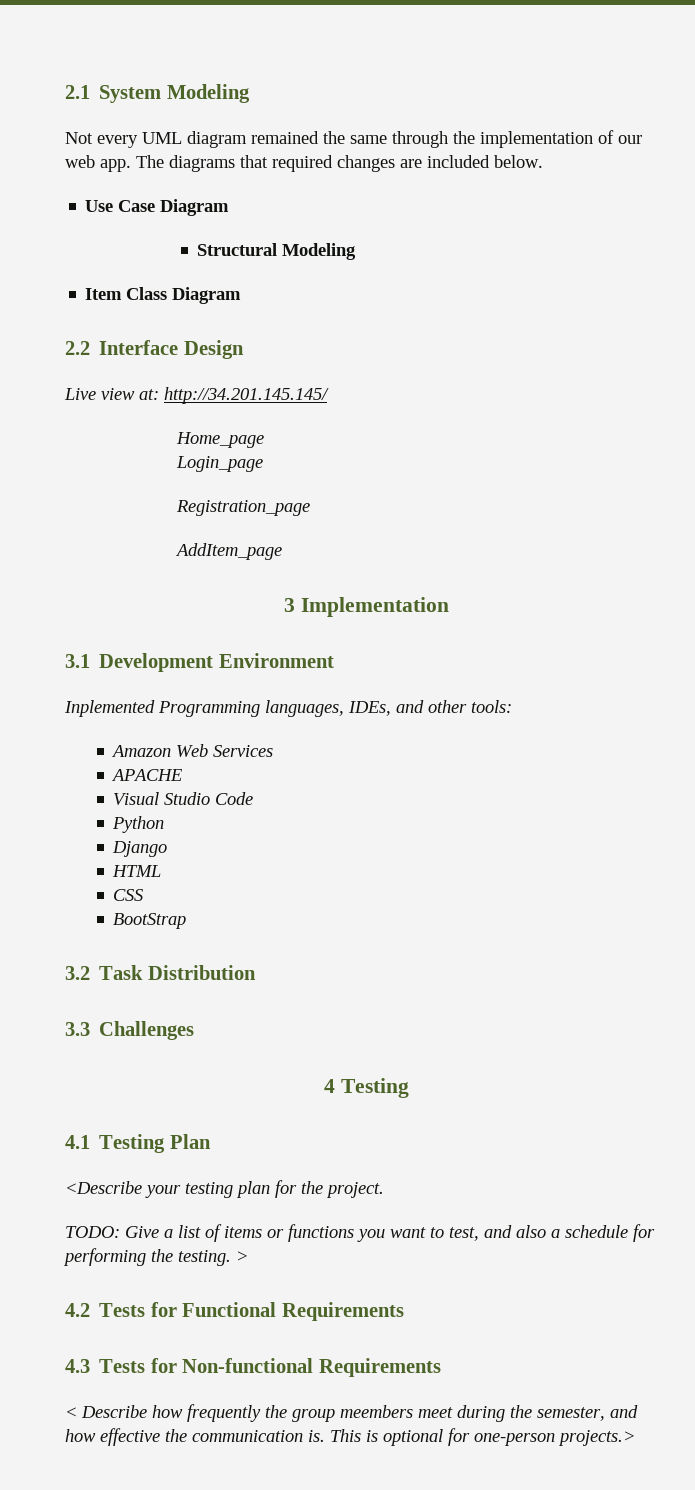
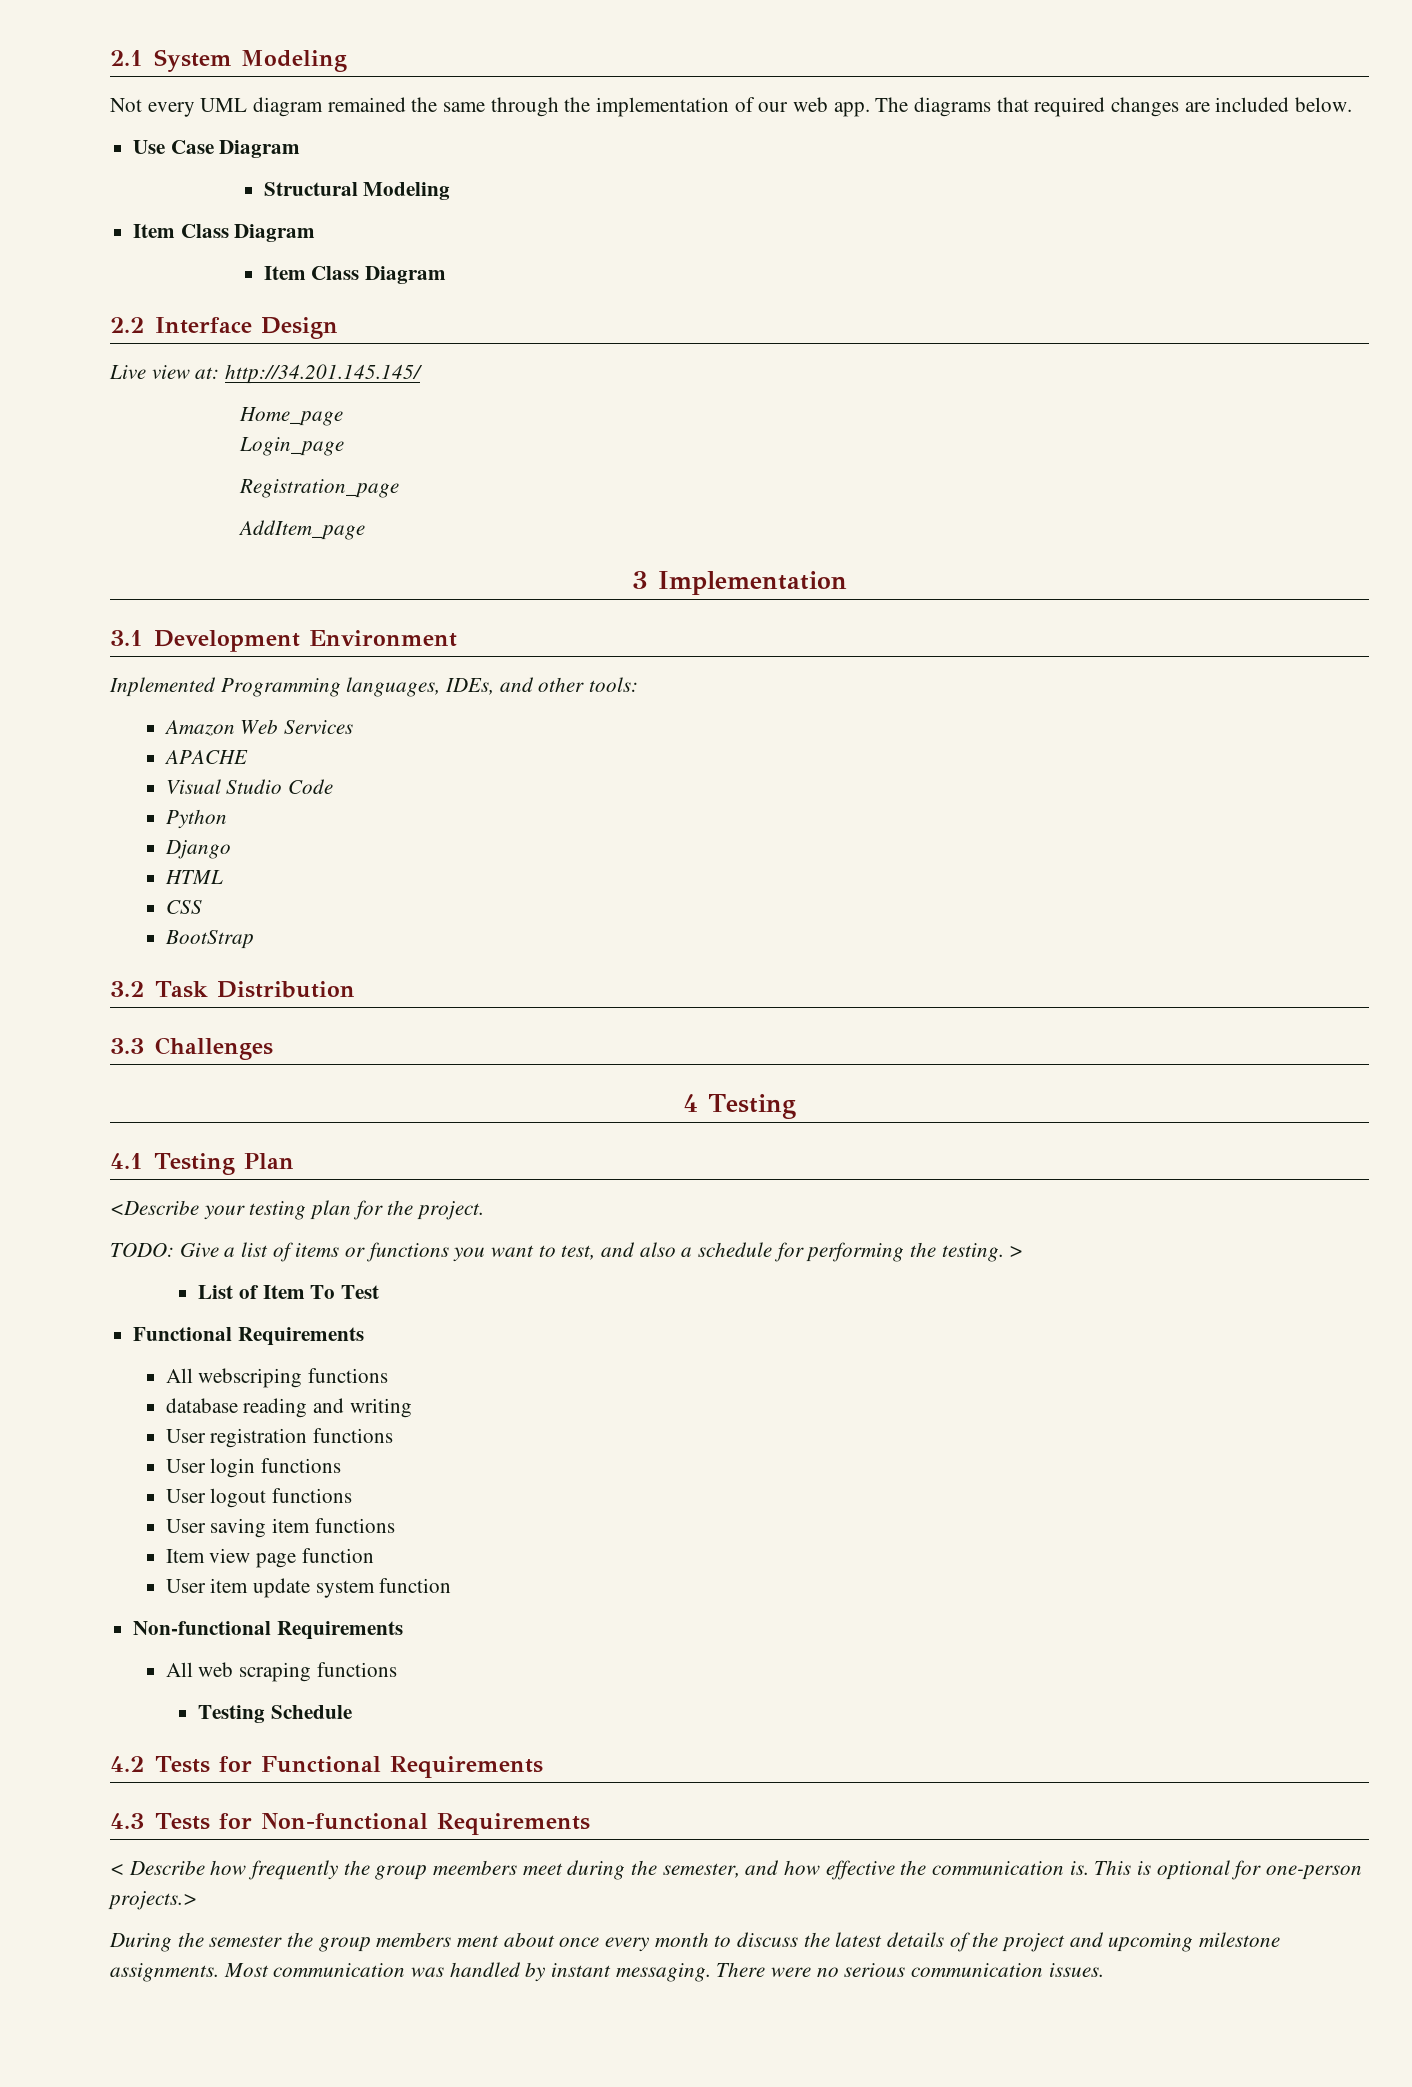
(242, 295) none -> [263,266,446,284] // Item Class Diagram
(248, 1256) none -> [198,1285,379,1299] [133,1327,364,1346] [165,1368,389,1388] [165,1398,412,1418] [165,1428,394,1448] [165,1458,342,1478] [165,1488,353,1508] [165,1518,395,1538] [165,1548,374,1568] [165,1578,452,1598] [133,1621,403,1640] [165,1662,397,1682] [198,1705,352,1723] // List of Item To Test // Functional Requirements // All webscriping functions // database reading and writing // User registration functions // User login functions // User logout functions // User saving item functions // Item view page function // User item update system function // Non-functional Requirements // All web scraping functions // Testing Schedule
(635, 1438) none -> [109,1932,1281,1952] [110,1962,1104,1982] // During the semester the group members ment about once every month to discuss the latest details of the project and upcoming milestone assignments. Most communication was handled by instant messaging. There were no serious communication issues.

